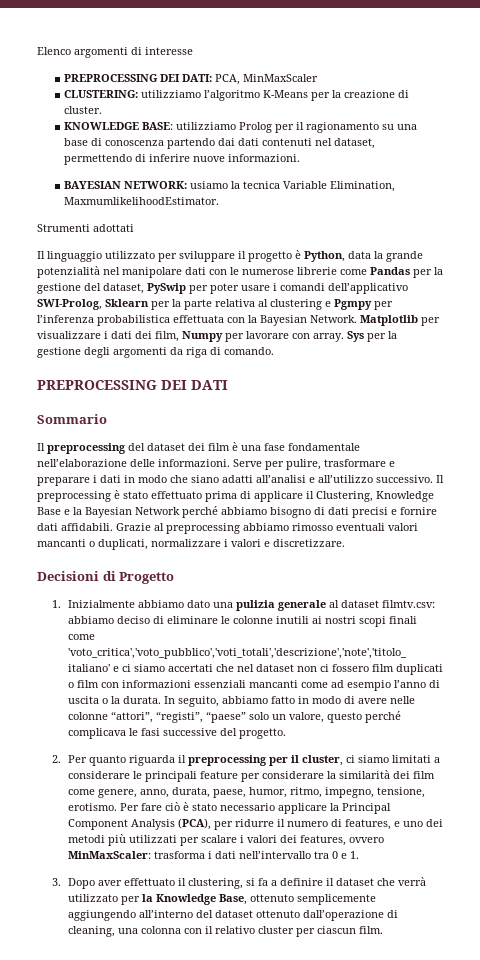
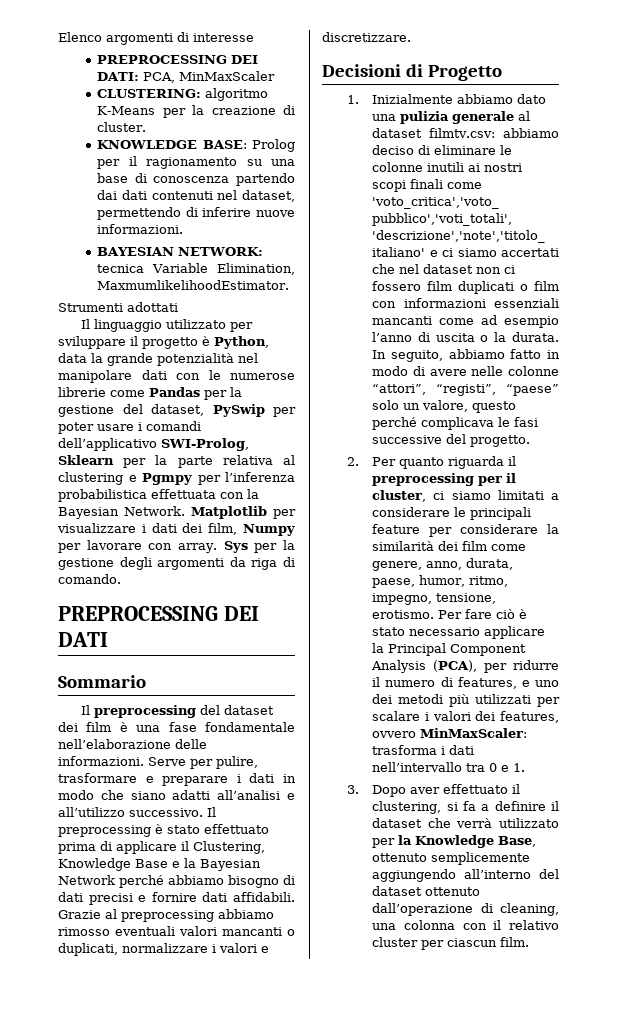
[141,90,261,101] utilizziamo l’algoritmo -> [205,88,269,101] algoritmo
[176,122,237,130] utilizziamo -> (247, 144) none
[190,181,241,189] usiamo la -> (264, 251) none

